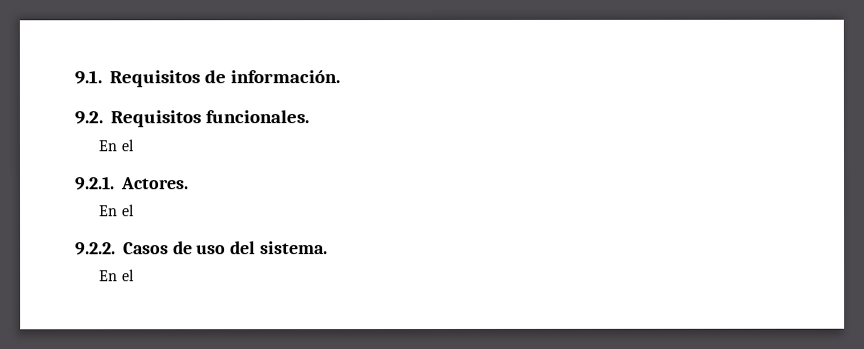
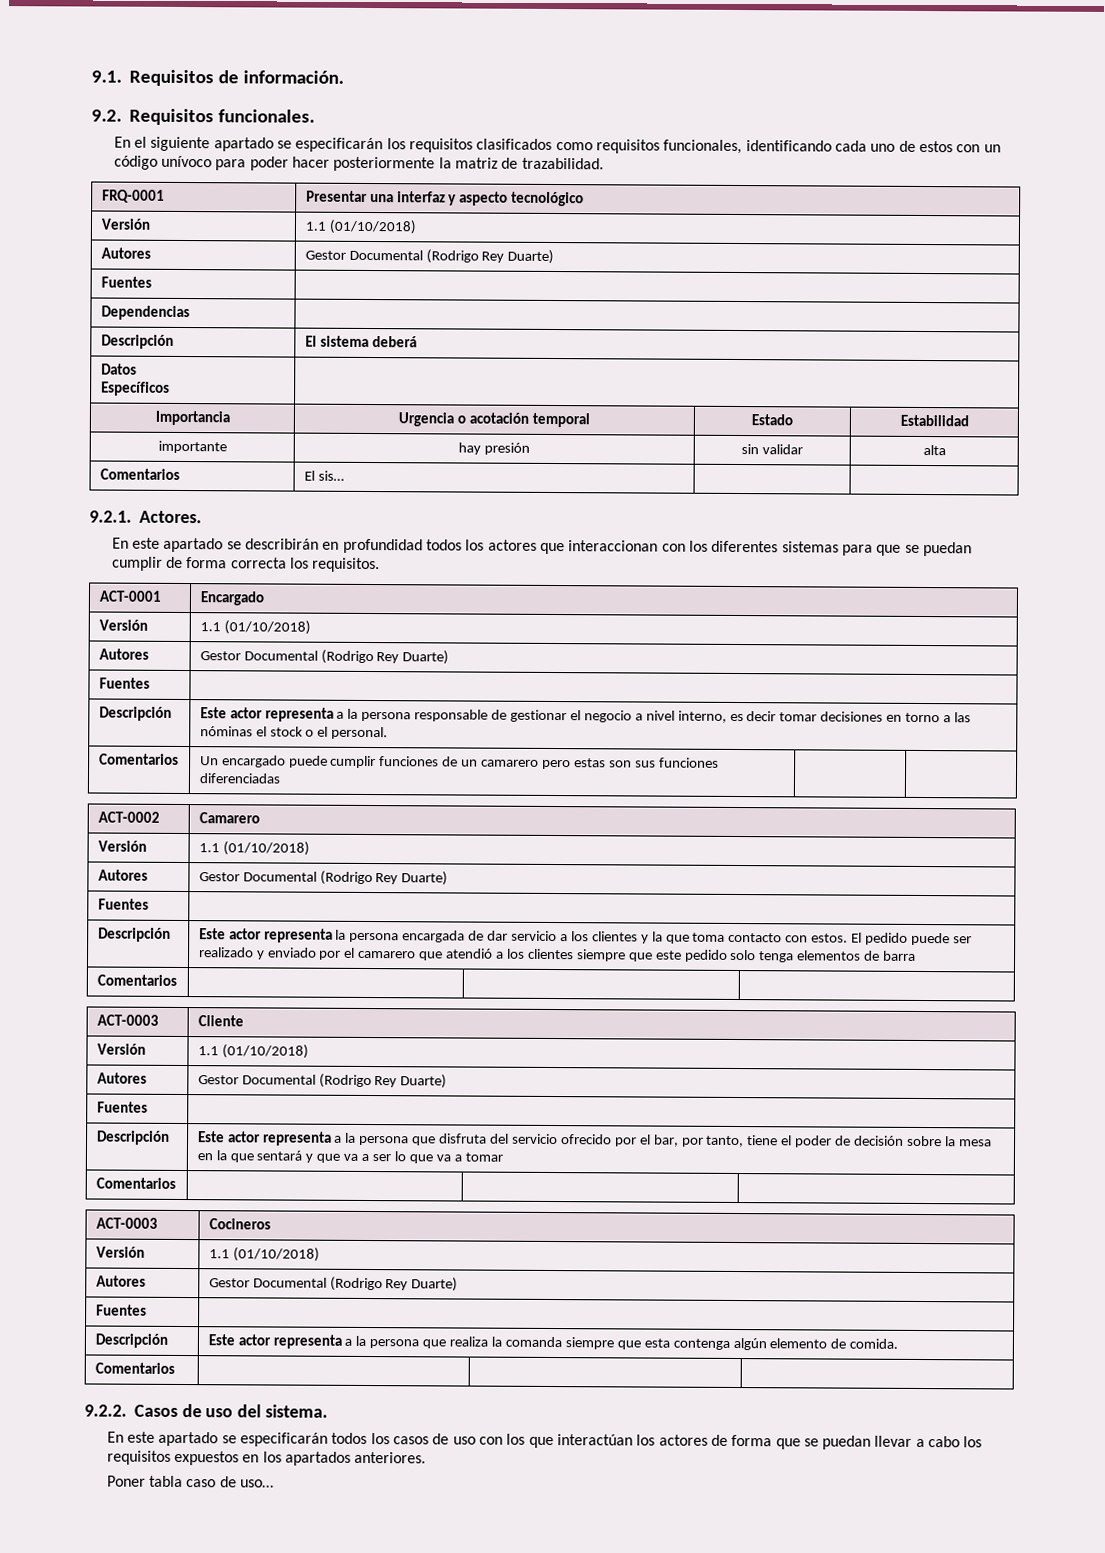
[75,176,189,191] [99,204,135,217] // 9.2.1. Actores. // En el -> [150,136,1001,155] [113,155,604,172] [101,189,165,203] [305,190,585,207] [100,218,151,230] [304,219,417,235] [100,247,151,259] [304,249,555,265] [100,276,152,288] [100,305,190,321] [100,334,174,349] [304,335,417,348] [100,363,137,375] [100,381,170,396] [154,410,230,426] [398,412,590,428] [751,414,793,426] [899,414,969,427] [157,440,227,454] [458,442,530,455] [741,444,803,455] [922,444,946,456] [99,468,180,480] [303,470,344,481] [89,510,202,524] [111,537,972,557] [111,556,381,573] [98,590,161,602] [199,591,264,606] [98,619,148,631] [199,620,311,635] [98,648,149,660] [199,649,450,665] [98,677,150,689] [98,706,172,721] [199,707,971,723] [199,726,389,740] [98,753,179,765] [199,755,719,770] [198,773,281,784] [97,811,160,823] [198,812,260,824] [97,840,147,852] [198,841,310,856] [97,869,148,881] [198,870,449,886] [97,898,149,910] [97,927,171,942] [198,928,972,946] [198,947,917,963] [96,974,177,986] [96,1014,159,1026] [197,1015,244,1027] [96,1043,146,1055] [197,1044,309,1059] [96,1072,147,1084] [197,1073,448,1089] [96,1101,148,1113] [96,1130,170,1145] [197,1131,992,1148] [196,1150,503,1164] [95,1177,176,1189] [95,1217,158,1229] [208,1218,271,1230] [95,1246,145,1258] [208,1247,320,1262] [95,1275,146,1287] [208,1276,459,1292] [95,1304,147,1316] [94,1333,168,1348] [207,1334,899,1351] [94,1362,175,1374] siguiente apartado se especificarán los requisitos clasificados como requisitos funcionales, identificando cada uno de estos con un código unívoco para poder hacer posteriormente la matriz de trazabilidad. // FRQ-0001 | Presentar una interfaz y aspecto tecnológico // Versión | 1.1 (01/10/2018) // Autores | Gestor Documental (Rodrigo Rey Duarte) // Fuentes | // Dependencias | // Descripción | El sistema deberá // Datos // Específicos | // Importancia | Urgencia o acotación temporal | Estado | Estabilidad // importante | hay presión | sin validar | alta // Comentarios | El sis… | | // 9.2.1. Actores. // En este apartado se describirán en profundidad todos los actores que interaccionan con los diferentes sistemas para que se puedan cumplir de forma correcta los requisitos. // ACT-0001 | Encargado // Versión | 1.1 (01/10/2018) // Autores | Gestor Documental (Rodrigo Rey Duarte) // Fuentes | // Descripción | Este actor representa a la persona responsable de gestionar el negocio a nivel interno, es decir tomar decisiones en torno a las nóminas el stock o el personal. // Comentarios | Un encargado puede cumplir funciones de un camarero pero estas son sus funciones diferenciadas | | // ACT-0002 | Camarero // Versión | 1.1 (01/10/2018) // Autores | Gestor Documental (Rodrigo Rey Duarte) // Fuentes | // Descripción | Este actor representa la persona encargada de dar servicio a los clientes y la que toma contacto con estos. El pedido puede ser realizado y enviado por el camarero que atendió a los clientes siempre que este pedido solo tenga elementos de barra // Comentarios | | | // ACT-0003 | Cliente // Versión | 1.1 (01/10/2018) // Autores | Gestor Documental (Rodrigo Rey Duarte) // Fuentes | // Descripción | Este actor representa a la persona que disfruta del servicio ofrecido por el bar, por tanto, tiene el poder de decisión sobre la mesa en la que sentará y que va a ser lo que va a tomar // Comentarios | | | // ACT-0003 | Cocineros // Versión | 1.1 (01/10/2018) // Autores | Gestor Documental (Rodrigo Rey Duarte) // Fuentes | // Descripción | Este actor representa a la persona que realiza la comanda siempre que esta contenga algún elemento de comida. // Comentarios | | |
[121,269,135,282] el -> [127,1431,983,1450] [106,1450,427,1466] [106,1475,275,1488] este apartado se especificarán todos los casos de uso con los que interactúan los actores de forma que se puedan llevar a cabo los requisitos expuestos en los apartados anteriores. // Poner tabla caso de uso…

